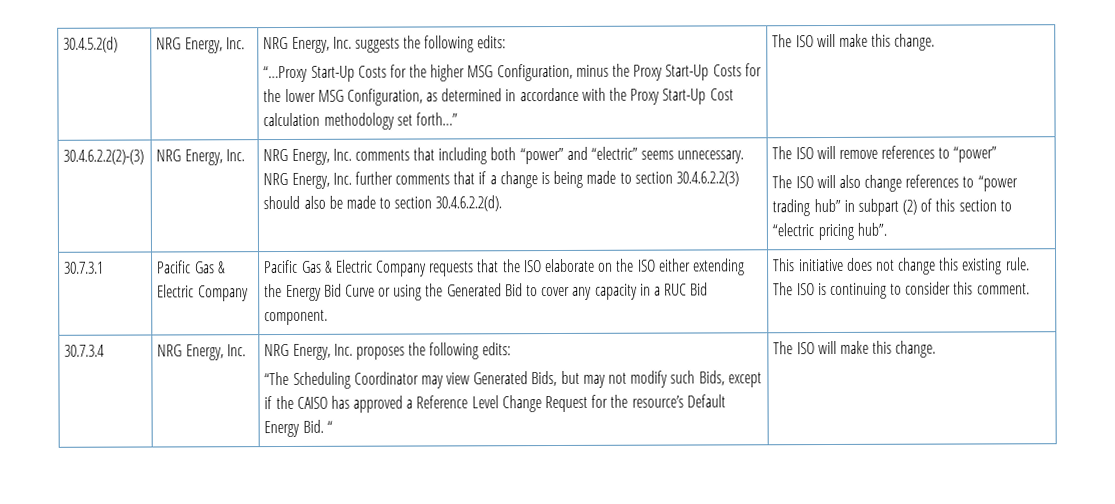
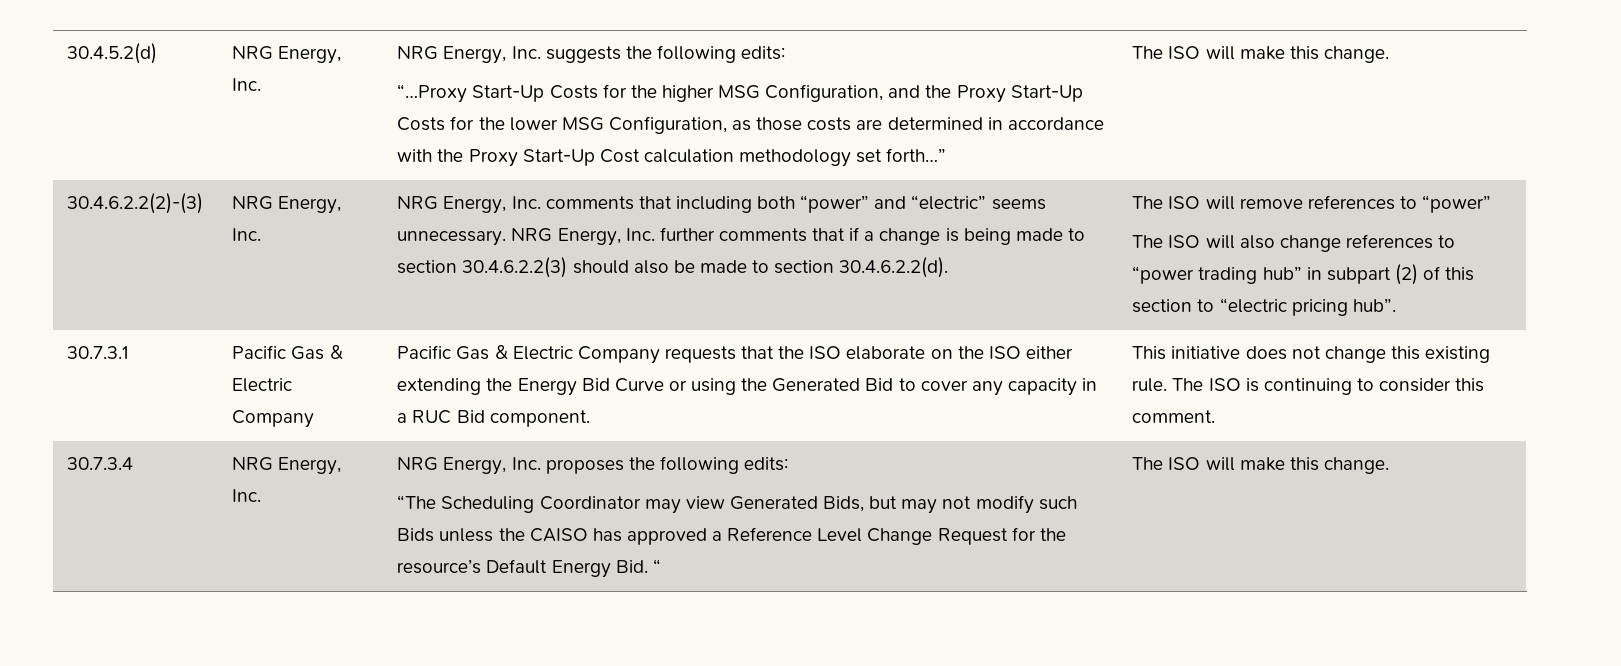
[575,64,609,77] minus -> [888,85,921,98] and
(439, 97) none -> [756,117,883,131] those costs are
[698,370,762,388] [264,396,273,410] Bids, except if -> [397,528,494,542] Bids unless

